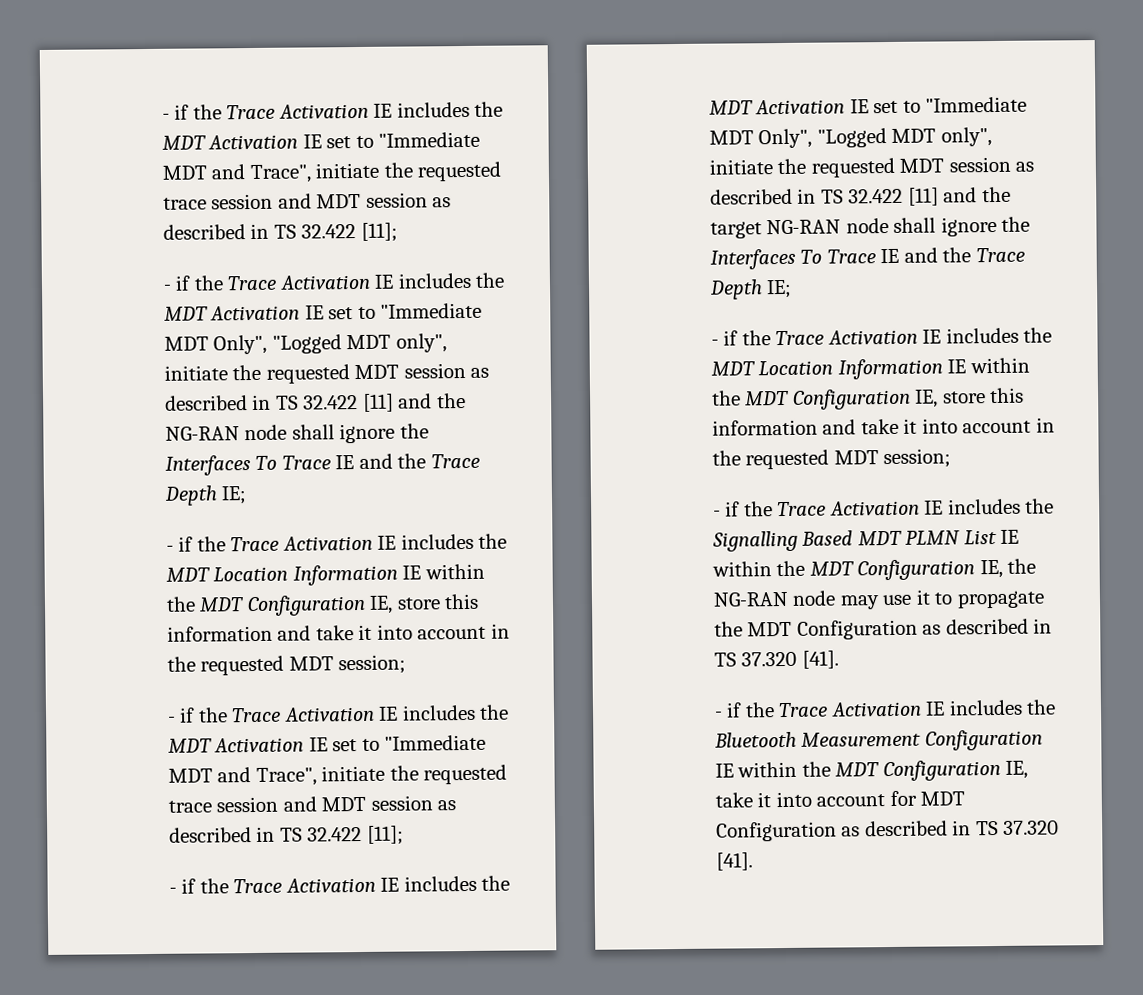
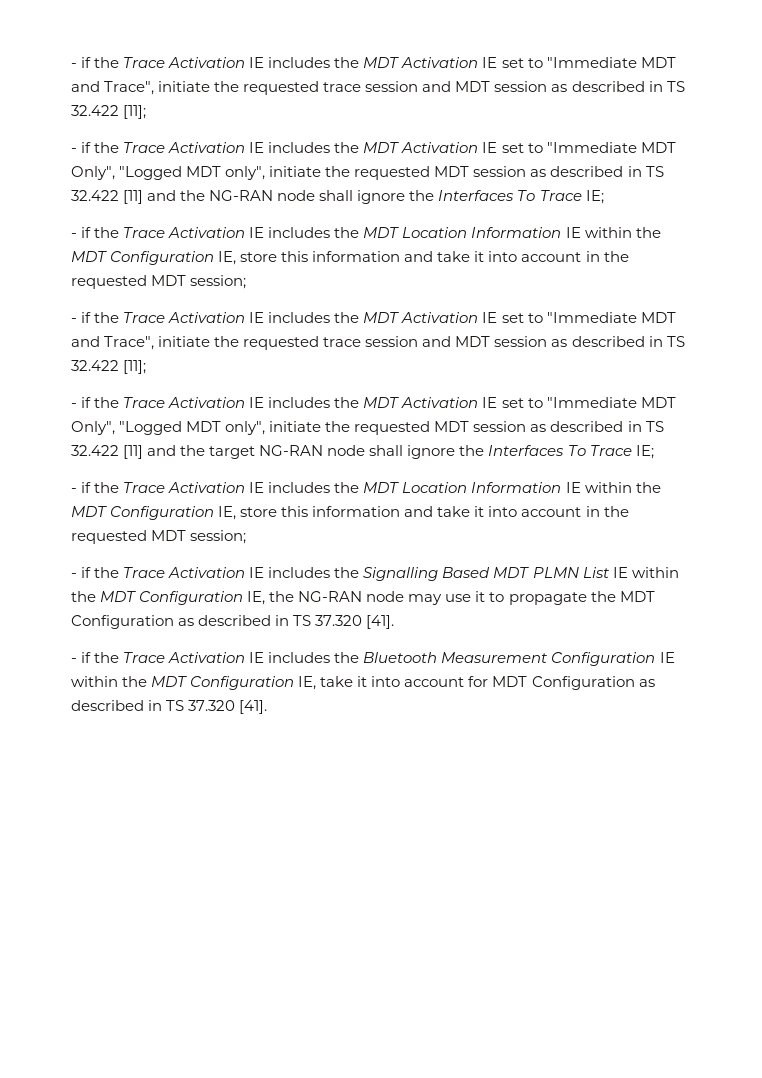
[335,453,480,470] [163,485,218,506] IE and the Trace Depth -> (582, 195) none
[880,247,1025,264] [708,279,763,300] IE and the Trace Depth -> (632, 450) none

